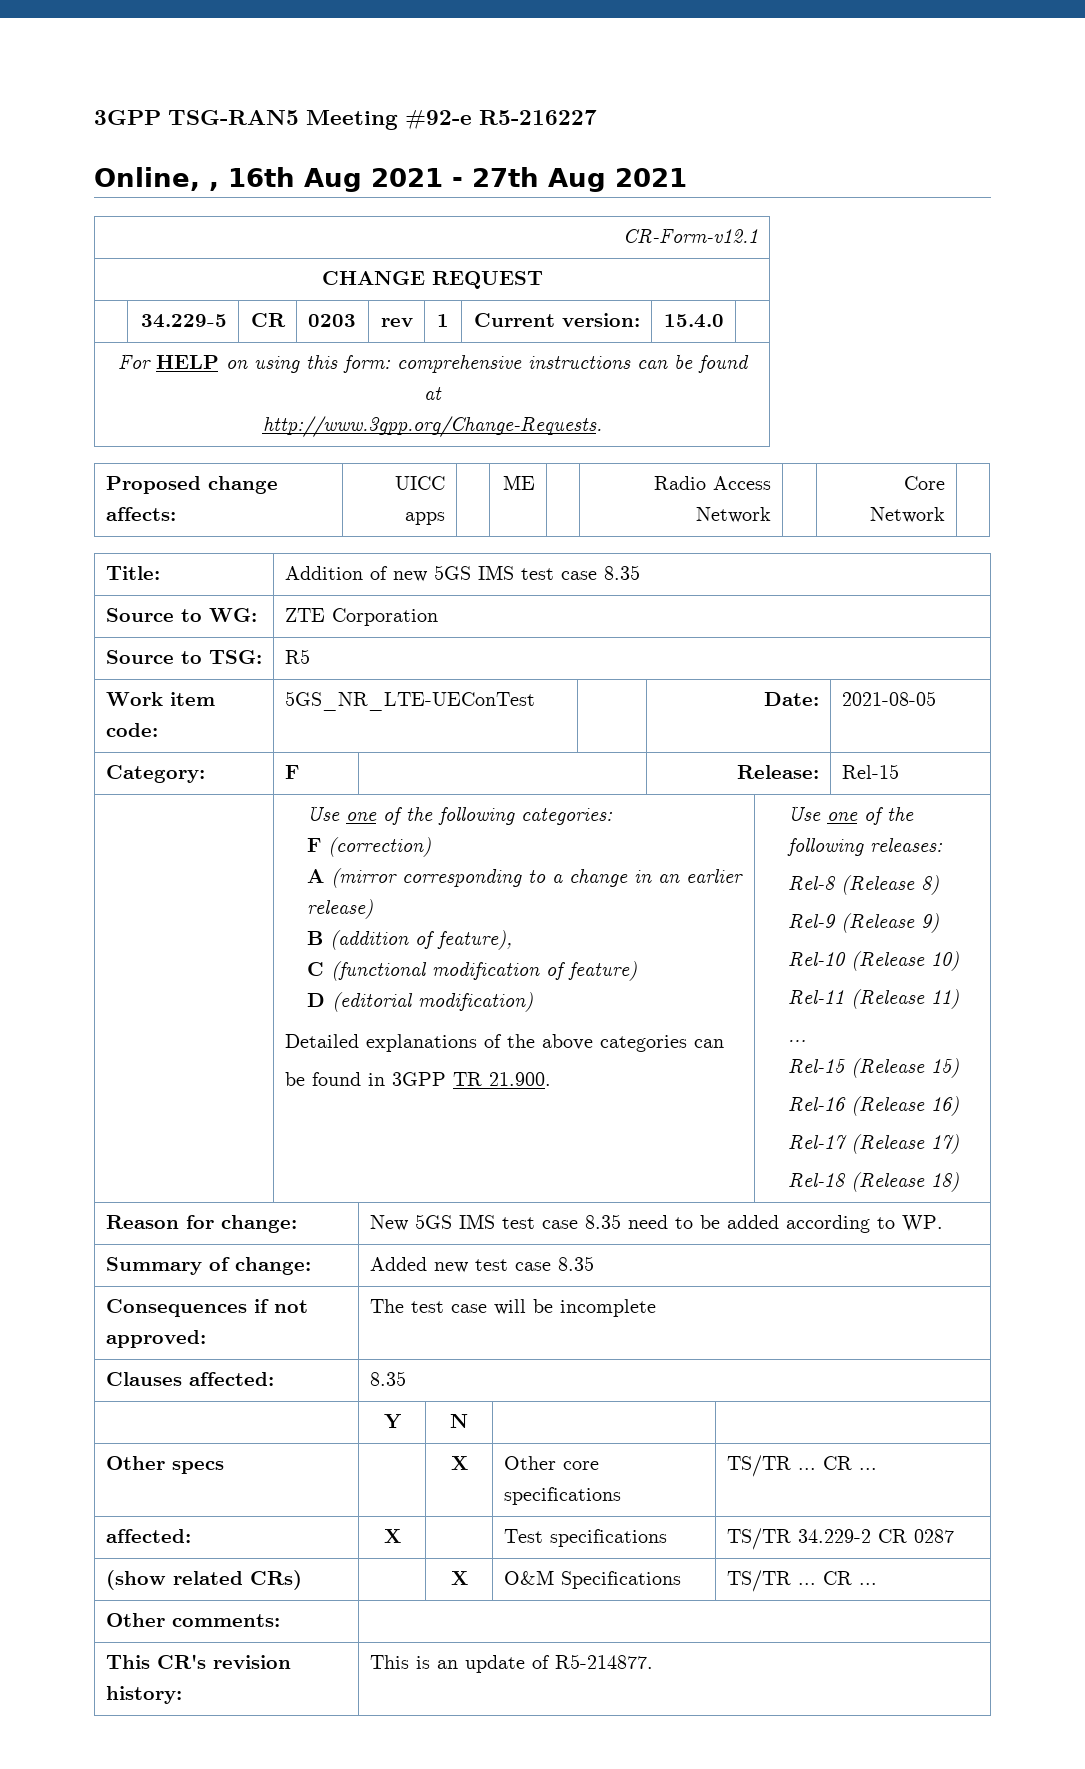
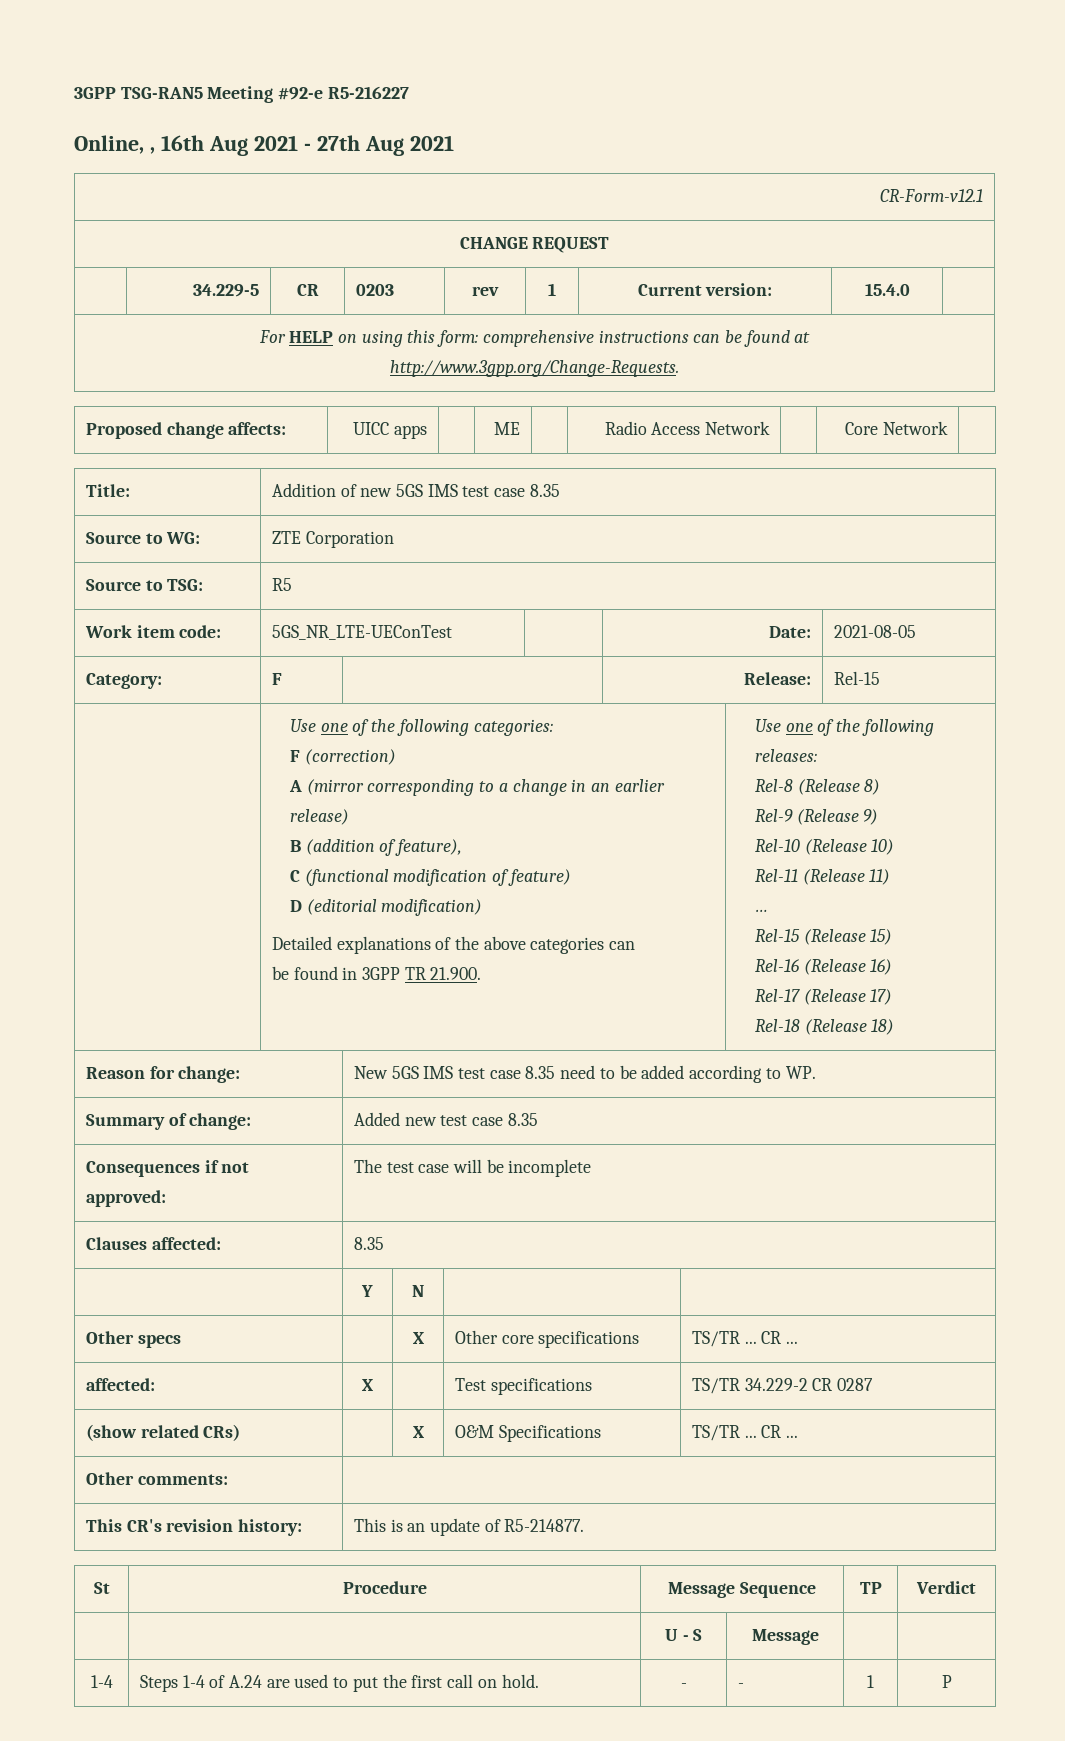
(653, 1661) none -> [93,1582,110,1594] [342,1581,427,1594] [668,1582,816,1598] [859,1582,882,1594] [916,1581,976,1594] [664,1629,703,1641] [751,1629,819,1645] [90,1675,113,1688] [139,1674,539,1692] [680,1683,687,1688] [737,1683,744,1688] [867,1675,874,1688] [941,1675,952,1688] // St | Procedure | Message Sequence | TP | Verdict // | | U - S | Message | | // 1-4 | Steps 1-4 of A.24 are used to put the first call on hold. | - | - | 1 | P

